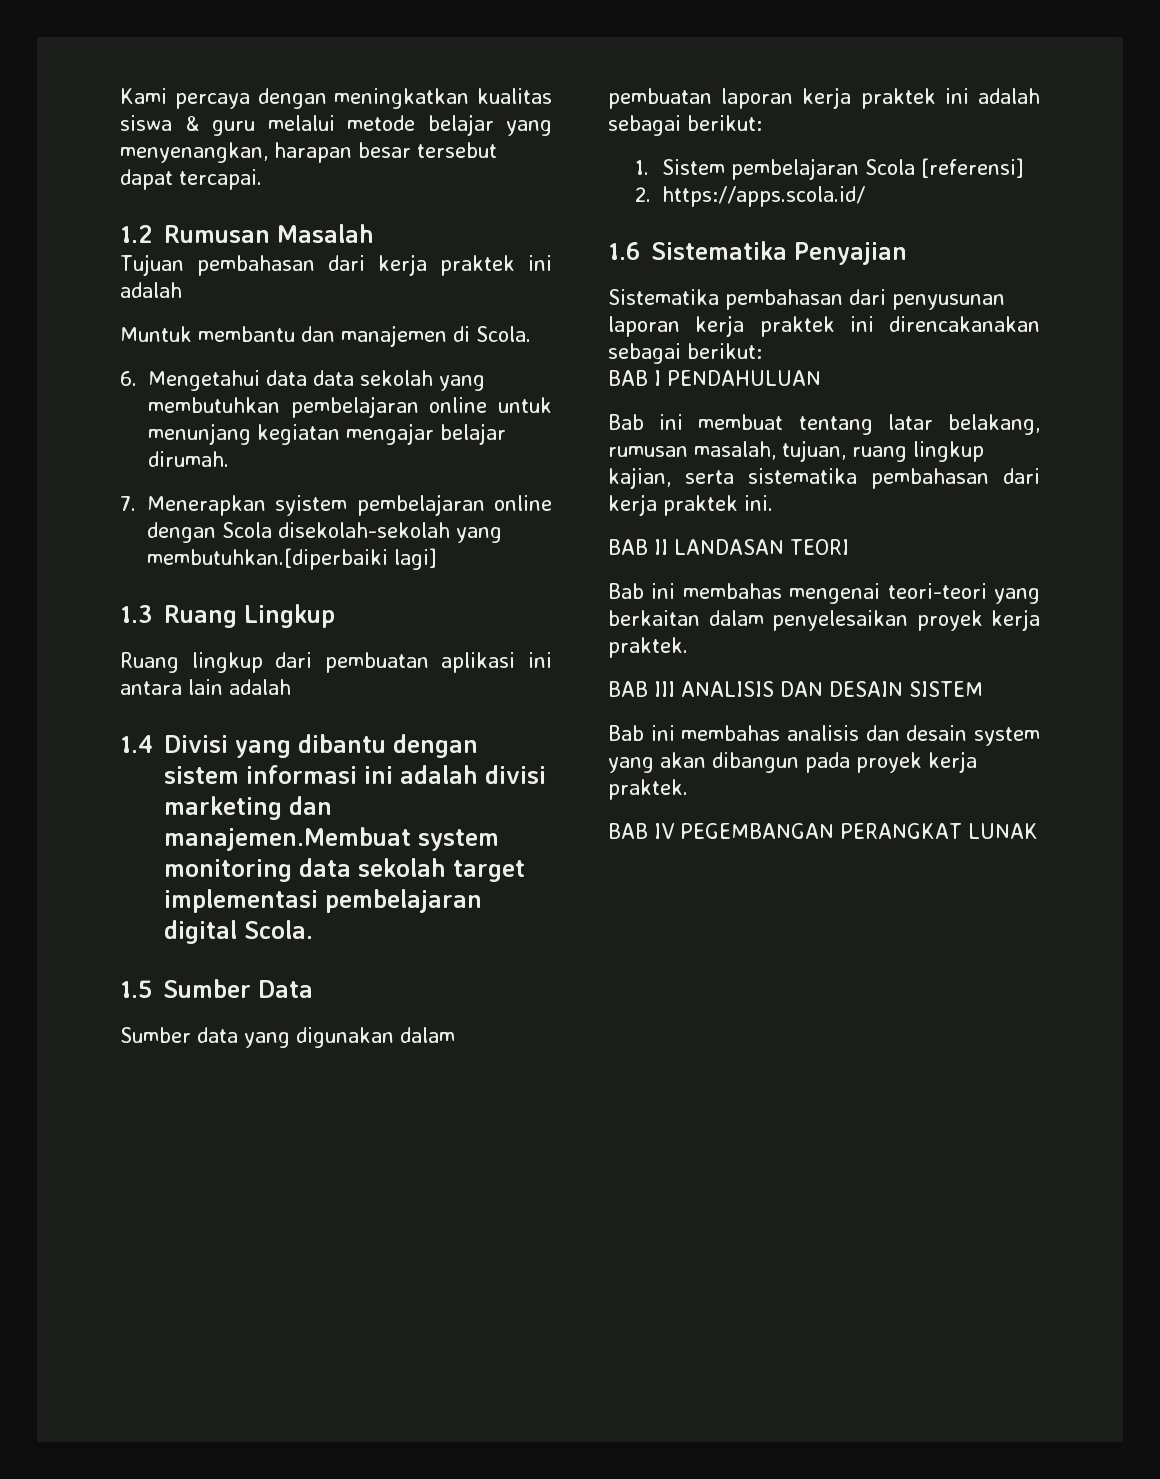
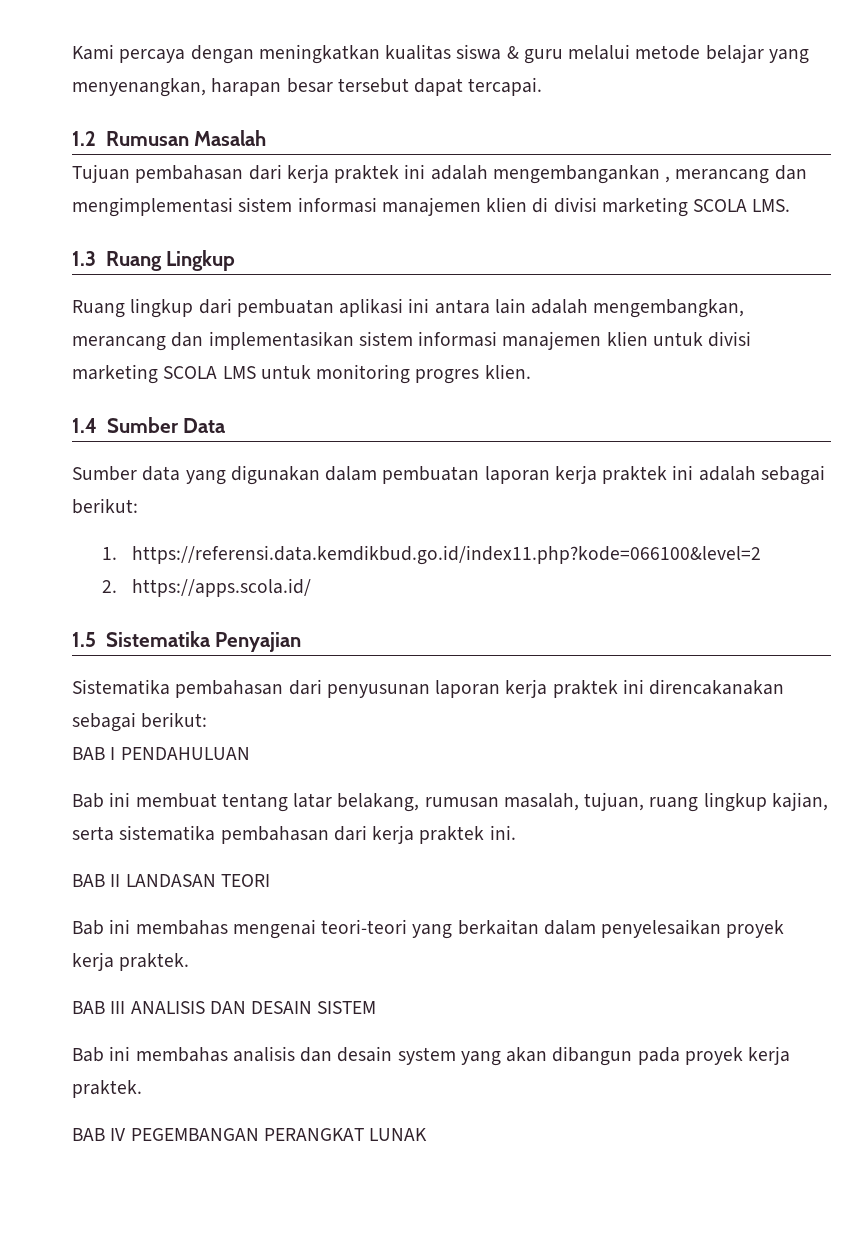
[120,325,531,347] [120,370,485,391] [148,396,552,418] [148,423,506,445] [148,451,229,467] [120,494,552,516] [147,522,503,543] [147,548,438,570] // Muntuk membantu dan manajemen di Scola. // 6. Mengetahui data data sekolah yang membutuhkan pembelajaran online untuk menunjang kegiatan mengajar belajar dirumah. // 7. Menerapkan syistem pembelajaran online dengan Scola disekolah-sekolah yang membutuhkan.[diperbaiki lagi] -> [492,165,807,184] [72,197,791,217] mengembangankan , merancang dan mengimplementasi sistem informasi manajemen klien di divisi marketing SCOLA LMS.
[120,734,478,758] [164,765,546,784] [164,796,332,820] [164,827,499,851] [164,858,525,882] [164,889,482,913] [164,920,313,944] [120,980,152,998] // 1.4 Divisi yang dibantu dengan sistem informasi ini adalah divisi marketing dan manajemen.Membuat system monitoring data sekolah target implementasi pembelajaran digital Scola. // 1.5 -> [593,299,745,318] [72,331,752,351] [72,364,531,384] [72,418,97,433] mengembangkan, merancang dan implementasikan sistem informasi manajemen klien untuk divisi marketing SCOLA LMS untuk monitoring progres klien. // 1.4
[662,158,1025,180] Sistem pembelajaran Scola [referensi] -> [131,545,761,565] https://referensi.data.kemdikbud.go.id/index11.php?kode=066100&level=2
[608,242,640,260] 1.6 -> [72,632,96,647] 1.5

